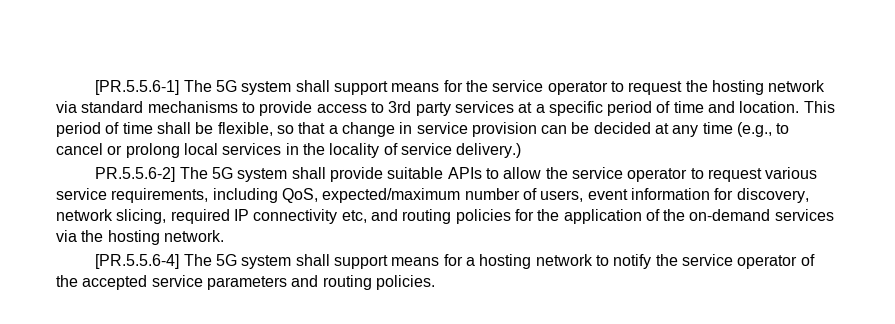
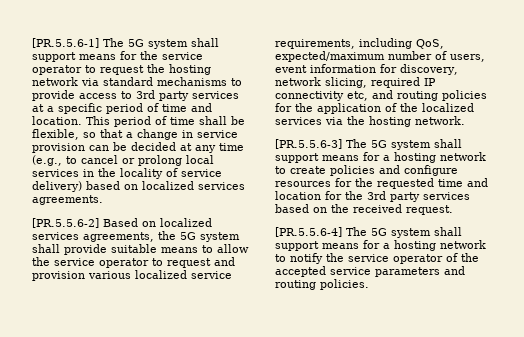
[456,143,522,158] [95,167,208,182] delivery.) // PR.5.5.6-2] The -> [32,181,245,192] [32,195,103,205] [32,218,212,228] [32,231,176,242] delivery) based on localized services agreements. // [PR.5.5.6-2] Based on localized services agreements, the
[447,167,482,179] APIs -> [161,247,198,253] means
[765,167,818,179] various -> [214,257,235,266] [32,270,187,281] and provision various localized
[689,209,771,221] on-demand -> [422,103,474,112] localized
(224, 236) none -> [275,139,462,150] [275,152,486,163] [275,165,458,176] [275,178,488,189] [275,191,470,202] [275,204,453,215] // [PR.5.5.6-3] The 5G system shall support means for a hosting network to create policies and configure resources for the requested time and location for the 3rd party services based on the received request.

